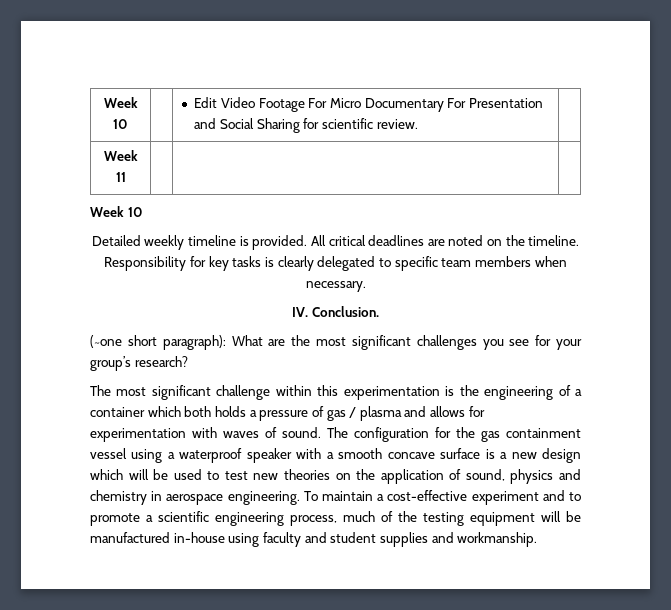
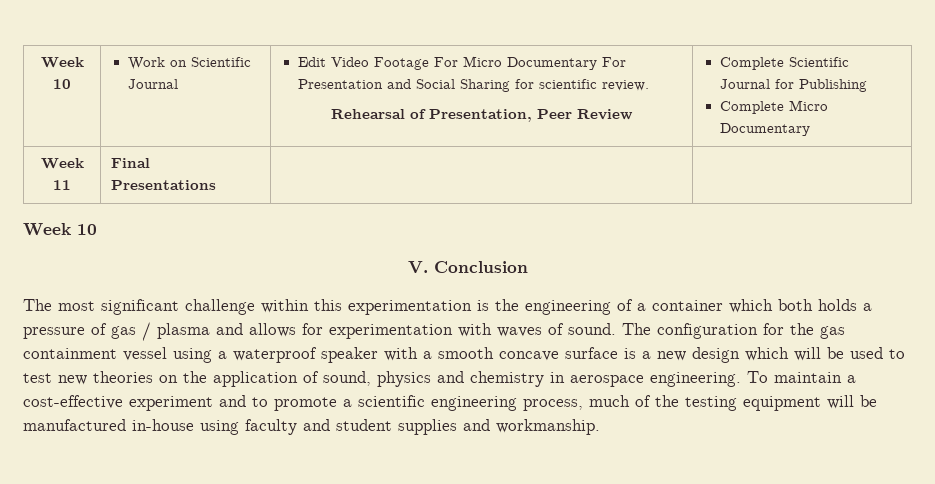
(128, 124) none -> [127,57,251,70] [127,79,178,89] Work on Scientific Journal
(418, 124) | -> [330,109,633,122] [719,57,849,70] [719,79,867,92] [719,100,828,114] [719,123,810,136] // Rehearsal of Presentation, Peer Review | Complete Scientific Journal for Publishing // Complete Micro Documentary
(126, 177) none -> [111,158,151,168] [111,180,217,190] Final Presentations
[91,235,580,250] [104,256,567,271] [305,281,366,292] [292,306,379,317] [90,335,582,350] [90,356,188,371] Detailed weekly timeline is provided. All critical deadlines are noted on the timeline. Responsibility for key tasks is clearly delegated to specific team members when necessary. // IV. Conclusion. // (~one short paragraph): What are the most significant challenges you see for your group’s research? -> [407,261,528,273] V. Conclusion

